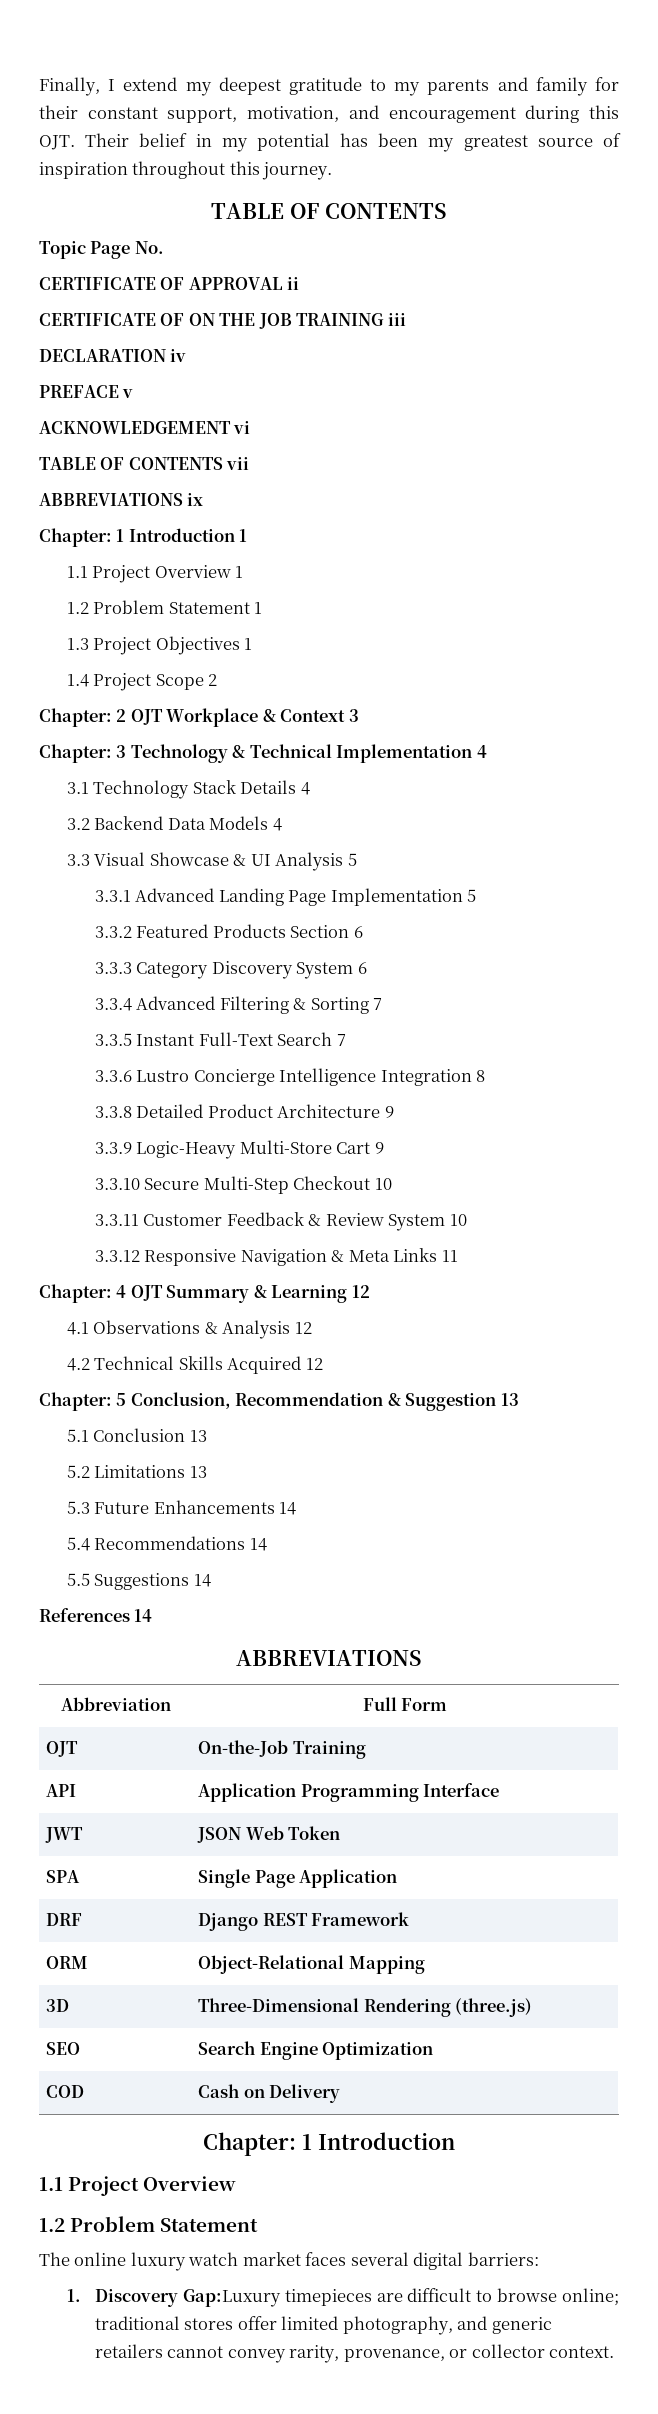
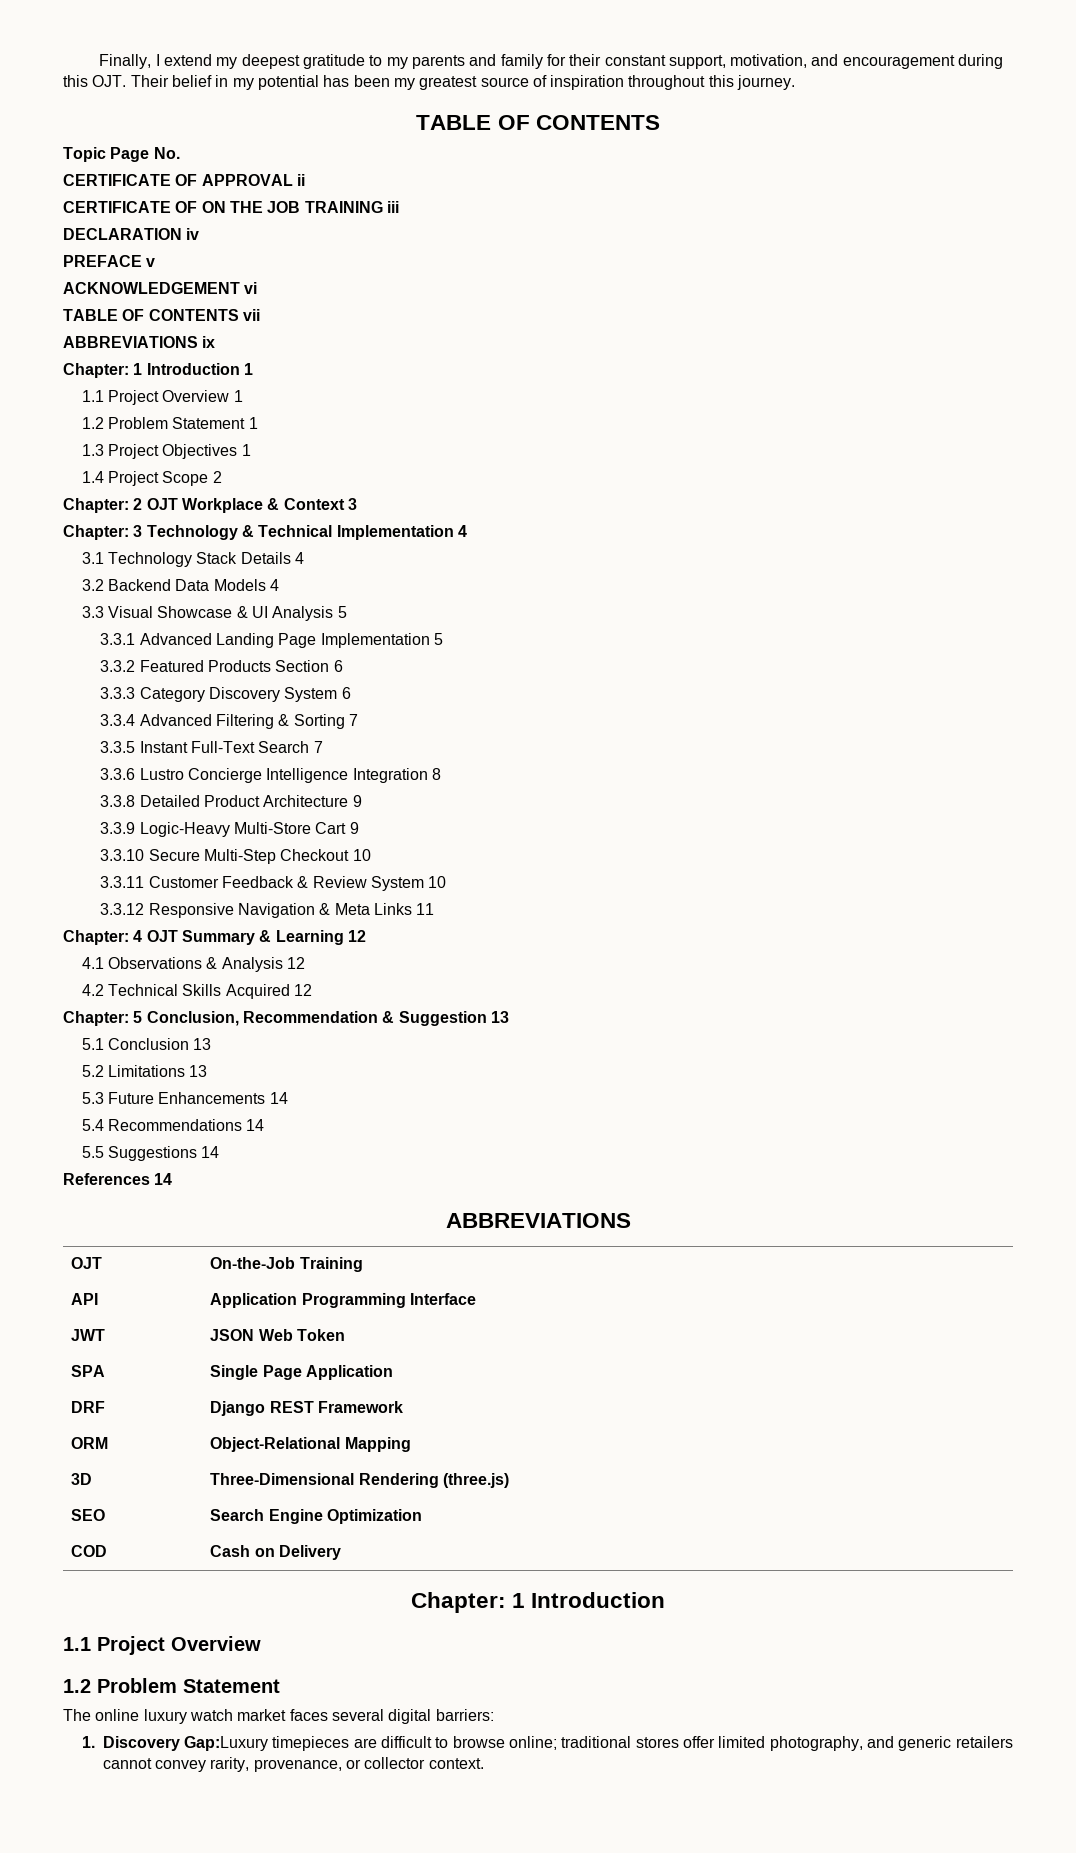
[60,1697,171,1711] [362,1697,448,1711] // Abbreviation | Full Form -> (631, 1220) none

